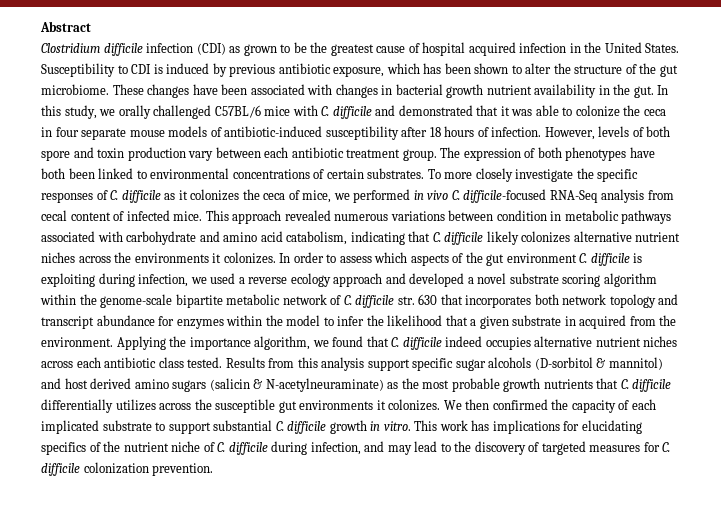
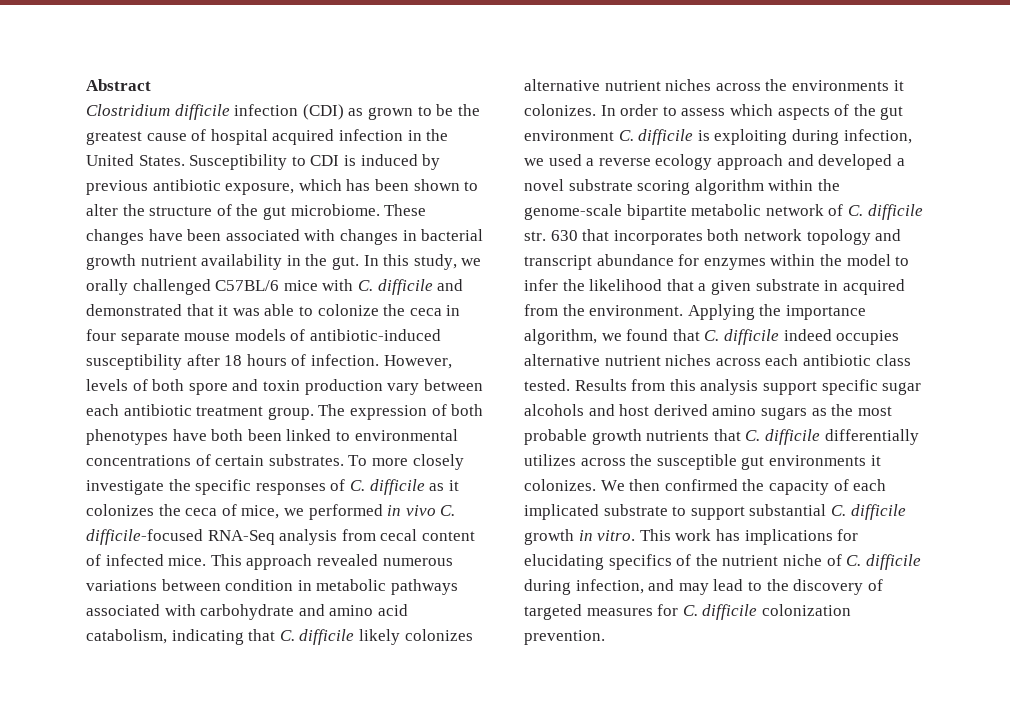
[534,357,663,370] (D-sorbitol & mannitol) -> (584, 410) none
[209,378,384,392] (salicin & N-acetylneuraminate) -> (807, 413) none

